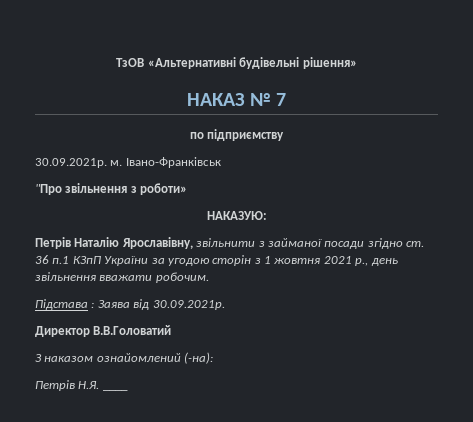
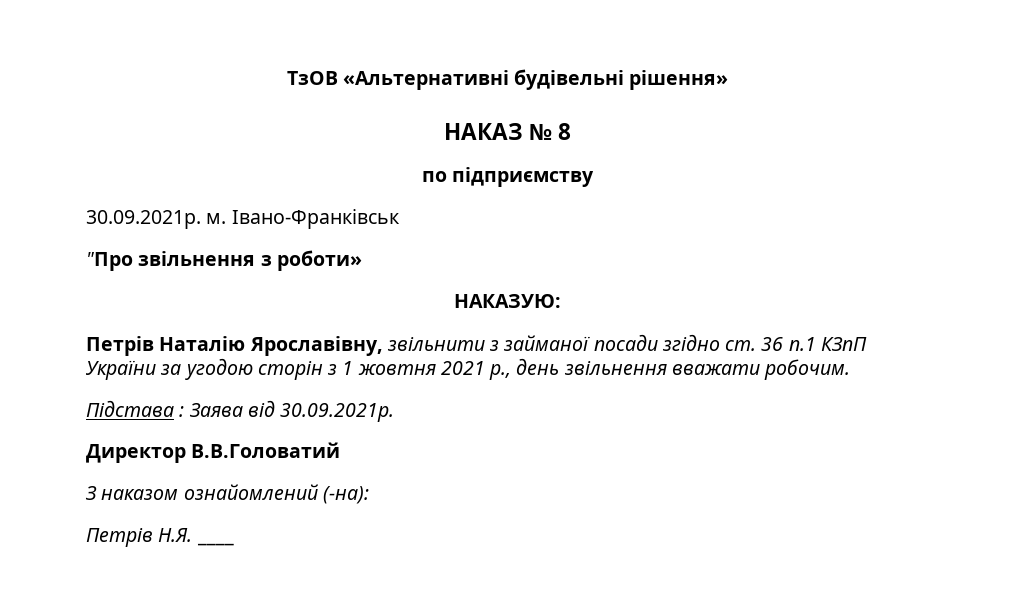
[276,93,287,106] 7 -> [558,123,572,140] 8

